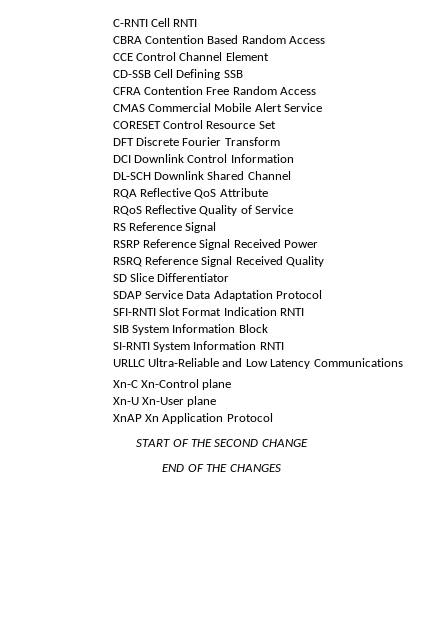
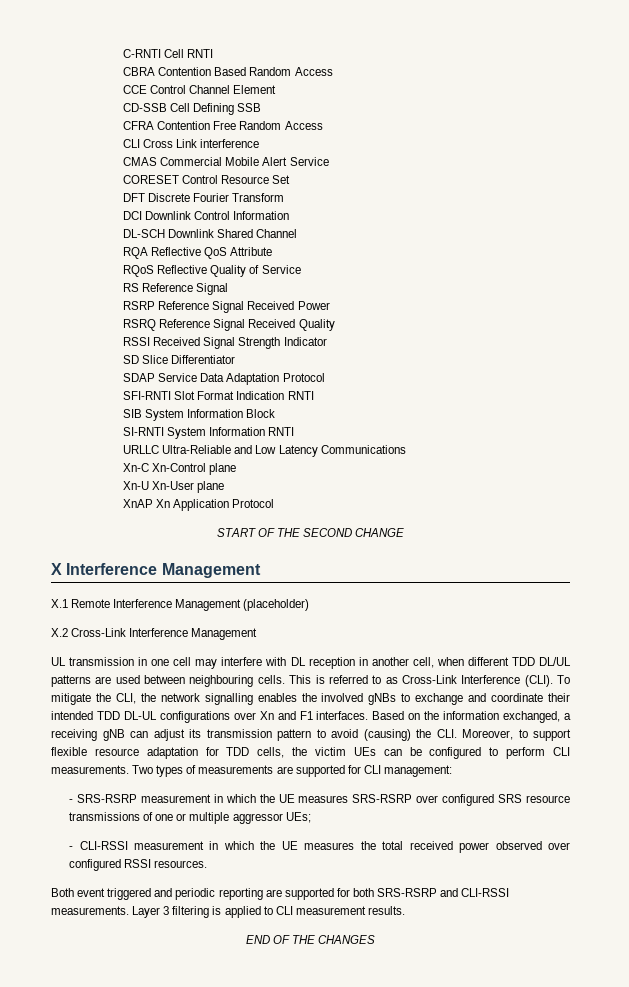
(317, 91) none -> [123,139,260,148] // CLI Cross Link interference
(325, 261) none -> [123,337,327,349] // RSSI Received Signal Strength Indicator
(308, 443) none -> [51,563,261,578] [51,599,310,611] [51,628,258,640] [51,657,571,669] [51,675,570,687] [51,693,571,705] [51,711,571,723] [51,729,571,741] [51,747,570,759] [51,765,452,777] [69,794,570,806] [69,812,311,824] [69,841,570,853] [69,859,208,871] [51,888,510,900] [51,906,405,918] // X Interference Management // X.1 Remote Interference Management (placeholder) // X.2 Cross-Link Interference Management // UL transmission in one cell may interfere with DL reception in another cell, when different TDD DL/UL patterns are used between neighbouring cells. This is referred to as Cross-Link Interference (CLI). To mitigate the CLI, the network signalling enables the involved gNBs to exchange and coordinate their intended TDD DL-UL configurations over Xn and F1 interfaces. Based on the information exchanged, a receiving gNB can adjust its transmission pattern to avoid (causing) the CLI. Moreover, to support flexible resource adaptation for TDD cells, the victim UEs can be configured to perform CLI measurements. Two types of measurements are supported for CLI management: // - SRS-RSRP measurement in which the UE measures SRS-RSRP over configured SRS resource transmissions of one or multiple aggressor UEs; // - CLI-RSSI measurement in which the UE measures the total received power observed over configured RSSI resources. // Both event triggered and periodic reporting are supported for both SRS-RSRP and CLI-RSSI measurements. Layer 3 filtering is applied to CLI measurement results.

